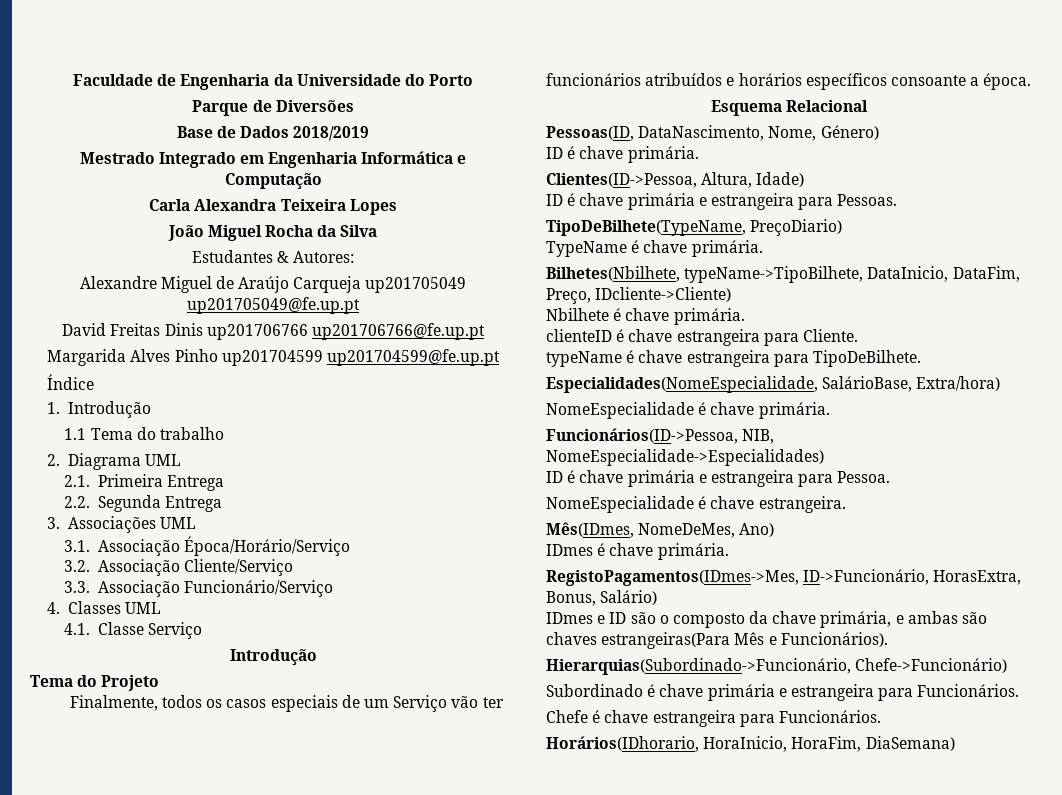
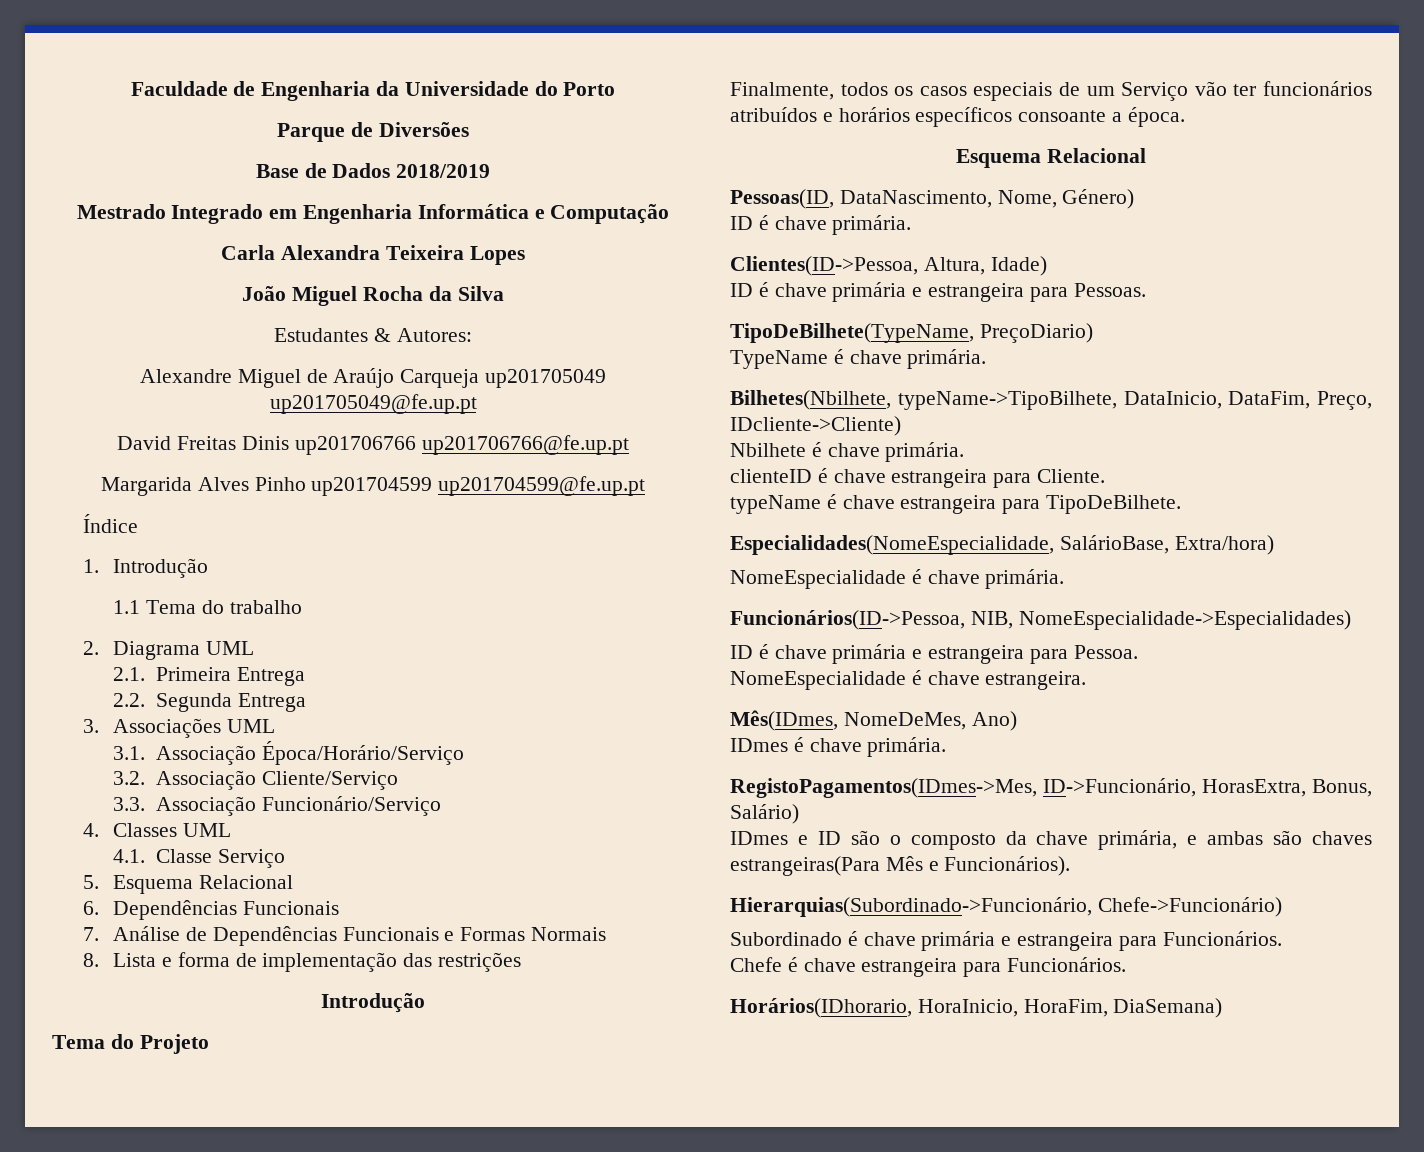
(203, 630) none -> [82,875,293,894] [82,900,339,920] [82,926,606,946] [82,952,521,972] // 5. Esquema Relacional // 6. Dependências Funcionais // 7. Análise de Dependências Funcionais e Formas Normais // 8. Lista e forma de implementação das restrições

